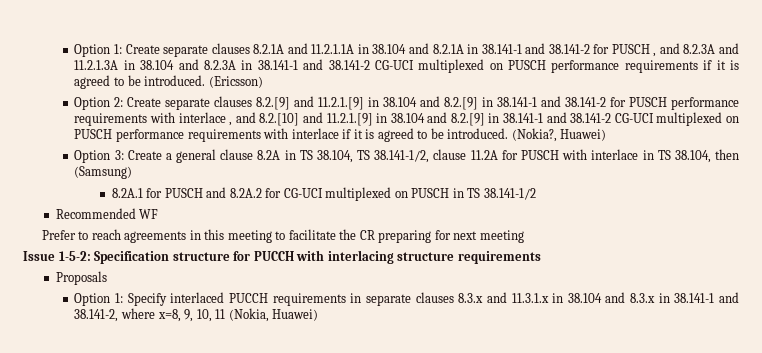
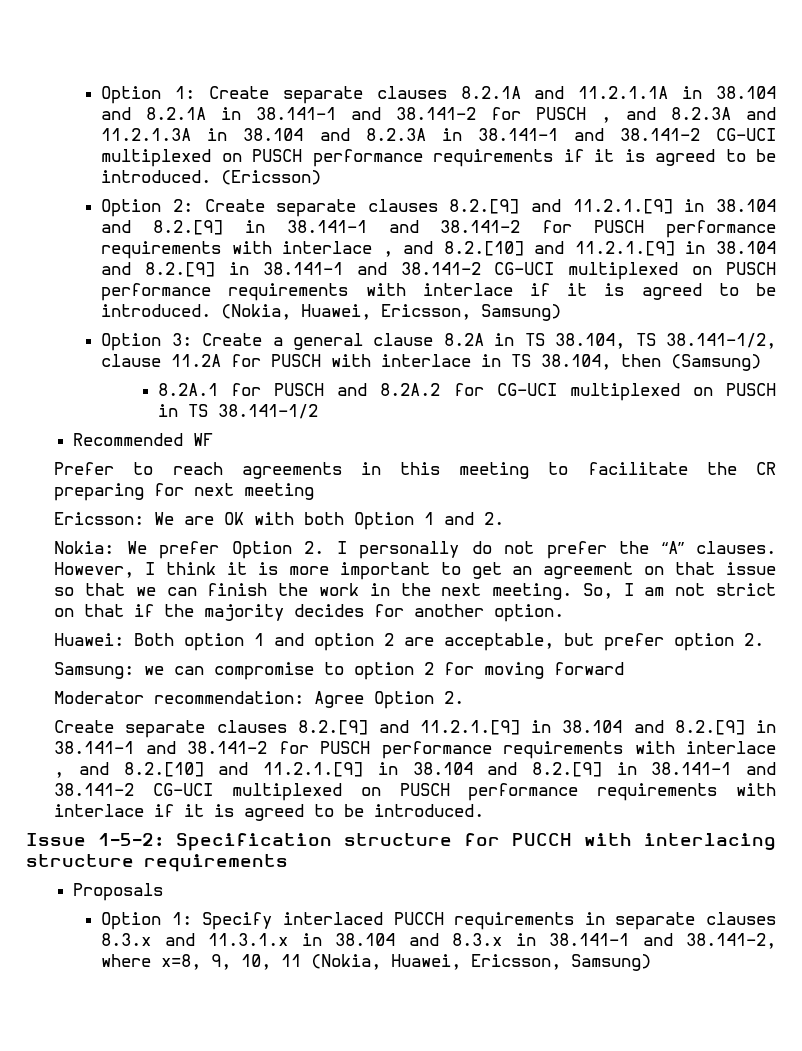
[511,128,607,142] (Nokia?, Huawei) -> [221,304,562,321] (Nokia, Huawei, Ericsson, Samsung)
(524, 236) none -> [54,512,505,530] [54,541,776,559] [54,562,776,580] [54,583,776,600] [54,604,565,622] [54,633,765,651] [54,662,625,680] [54,691,465,709] [54,720,776,738] [54,741,776,759] [54,762,776,778] [54,783,776,801] [54,804,485,821] // Ericsson: We are OK with both Option 1 and 2. // Nokia: We prefer Option 2. I personally do not prefer the “A” clauses. However, I think it is more important to get an agreement on that issue so that we can finish the work in the next meeting. So, I am not strict on that if the majority decides for another option. // Huawei: Both option 1 and option 2 are acceptable, but prefer option 2. // Samsung: we can compromise to option 2 for moving forward // Moderator recommendation: Agree Option 2. // Create separate clauses 8.2.[9] and 11.2.1.[9] in 38.104 and 8.2.[9] in 38.141-1 and 38.141-2 for PUSCH performance requirements with interlace , and 8.2.[10] and 11.2.1.[9] in 38.104 and 8.2.[9] in 38.141-1 and 38.141-2 CG-UCI multiplexed on PUSCH performance requirements with interlace if it is agreed to be introduced.
[272,309,319,321] Huawei) -> [391,954,652,971] Huawei, Ericsson, Samsung)

